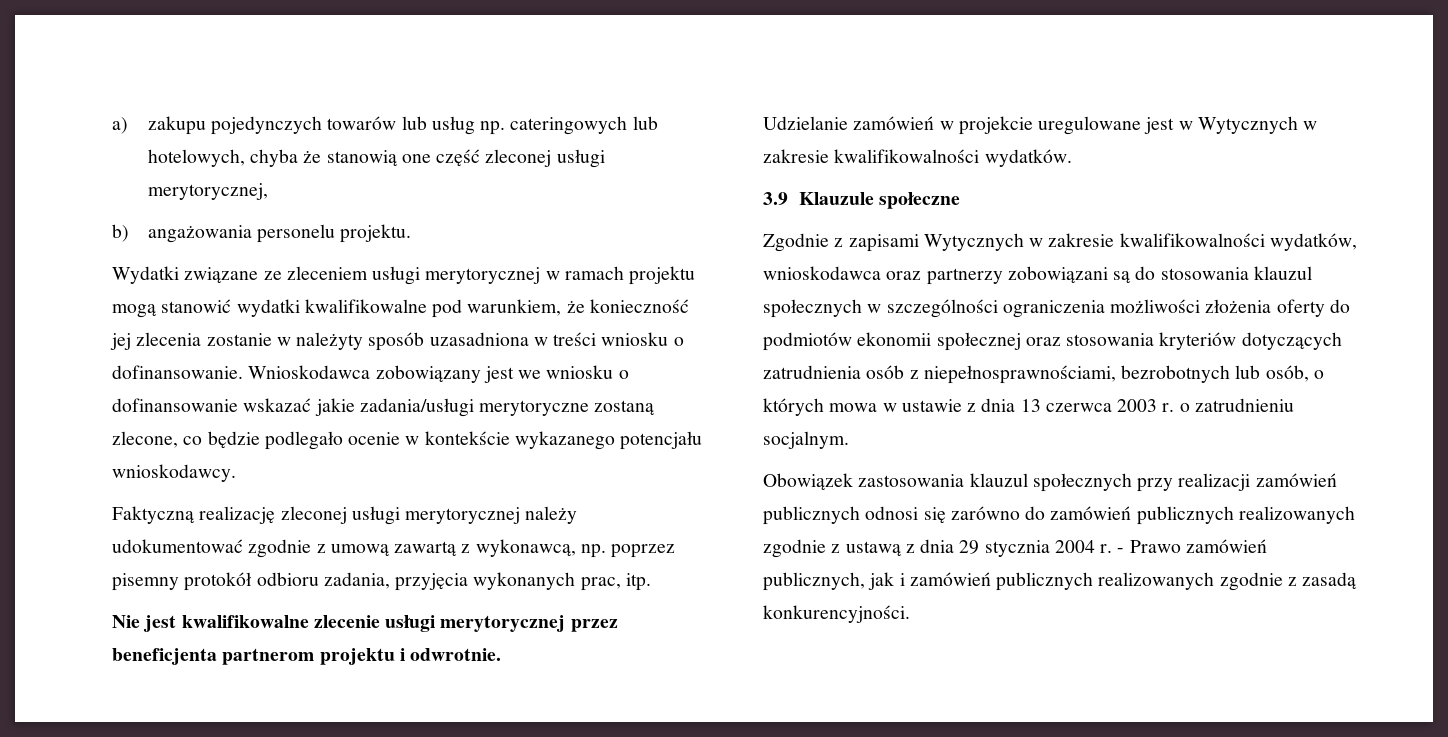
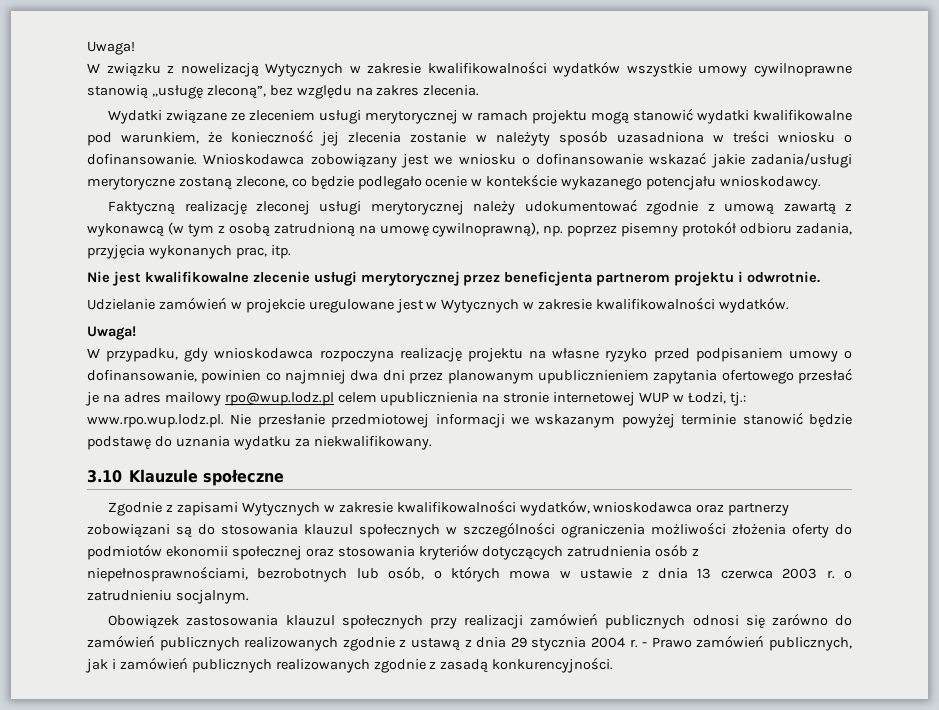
[112,116,658,135] [147,149,605,168] [147,183,268,200] [112,224,412,243] a) zakupu pojedynczych towarów lub usług np. cateringowych lub hotelowych, chyba że stanowią one część zleconej usługi merytorycznej, // b) angażowania personelu projektu. -> [87,41,135,55] [87,61,852,77] [87,85,480,99] Uwaga! // W związku z nowelizacją Wytycznych w zakresie kwalifikowalności wydatków wszystkie umowy cywilnoprawne stanowią „usługę zleconą”, bez względu na zakres zlecenia.
[475,539,576,557] wykonawcą, -> [87,222,540,237] wykonawcą (w tym z osobą zatrudnioną na umowę cywilnoprawną),
[763,192,788,205] 3.9 -> [87,326,136,340] [87,348,853,362] [87,368,853,384] [85,392,746,406] [87,412,852,428] [87,436,432,450] [87,470,122,483] Uwaga! // W przypadku, gdy wnioskodawca rozpoczyna realizację projektu na własne ryzyko przed podpisaniem umowy o dofinansowanie, powinien co najmniej dwa dni przez planowanym upublicznieniem zapytania ofertowego przesłać je na adres mailowy rpo@wup.lodz.pl celem upublicznienia na stronie internetowej WUP w Łodzi, tj.: www.rpo.wup.lodz.pl. Nie przesłanie przedmiotowej informacji we wskazanym powyżej terminie stanowić będzie podstawę do uznania wydatku za niekwalifikowany. // 3.10

